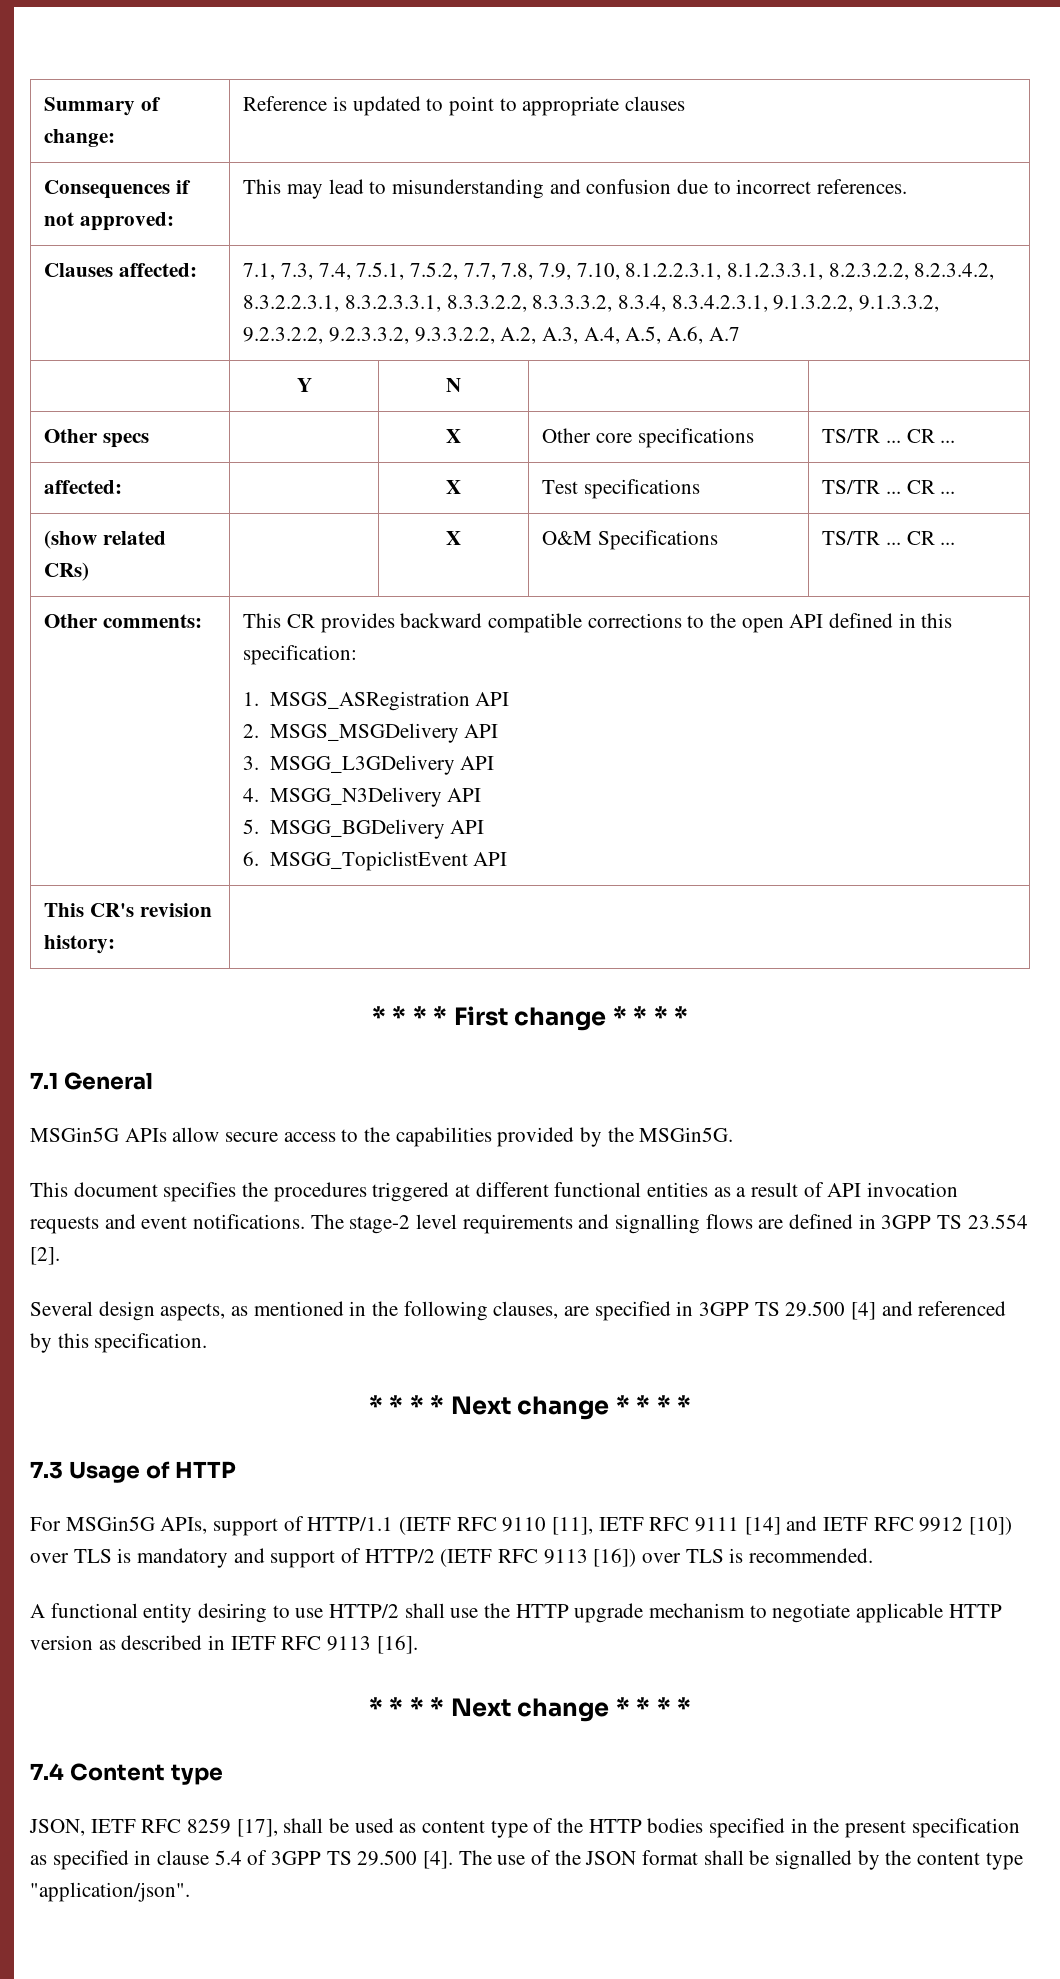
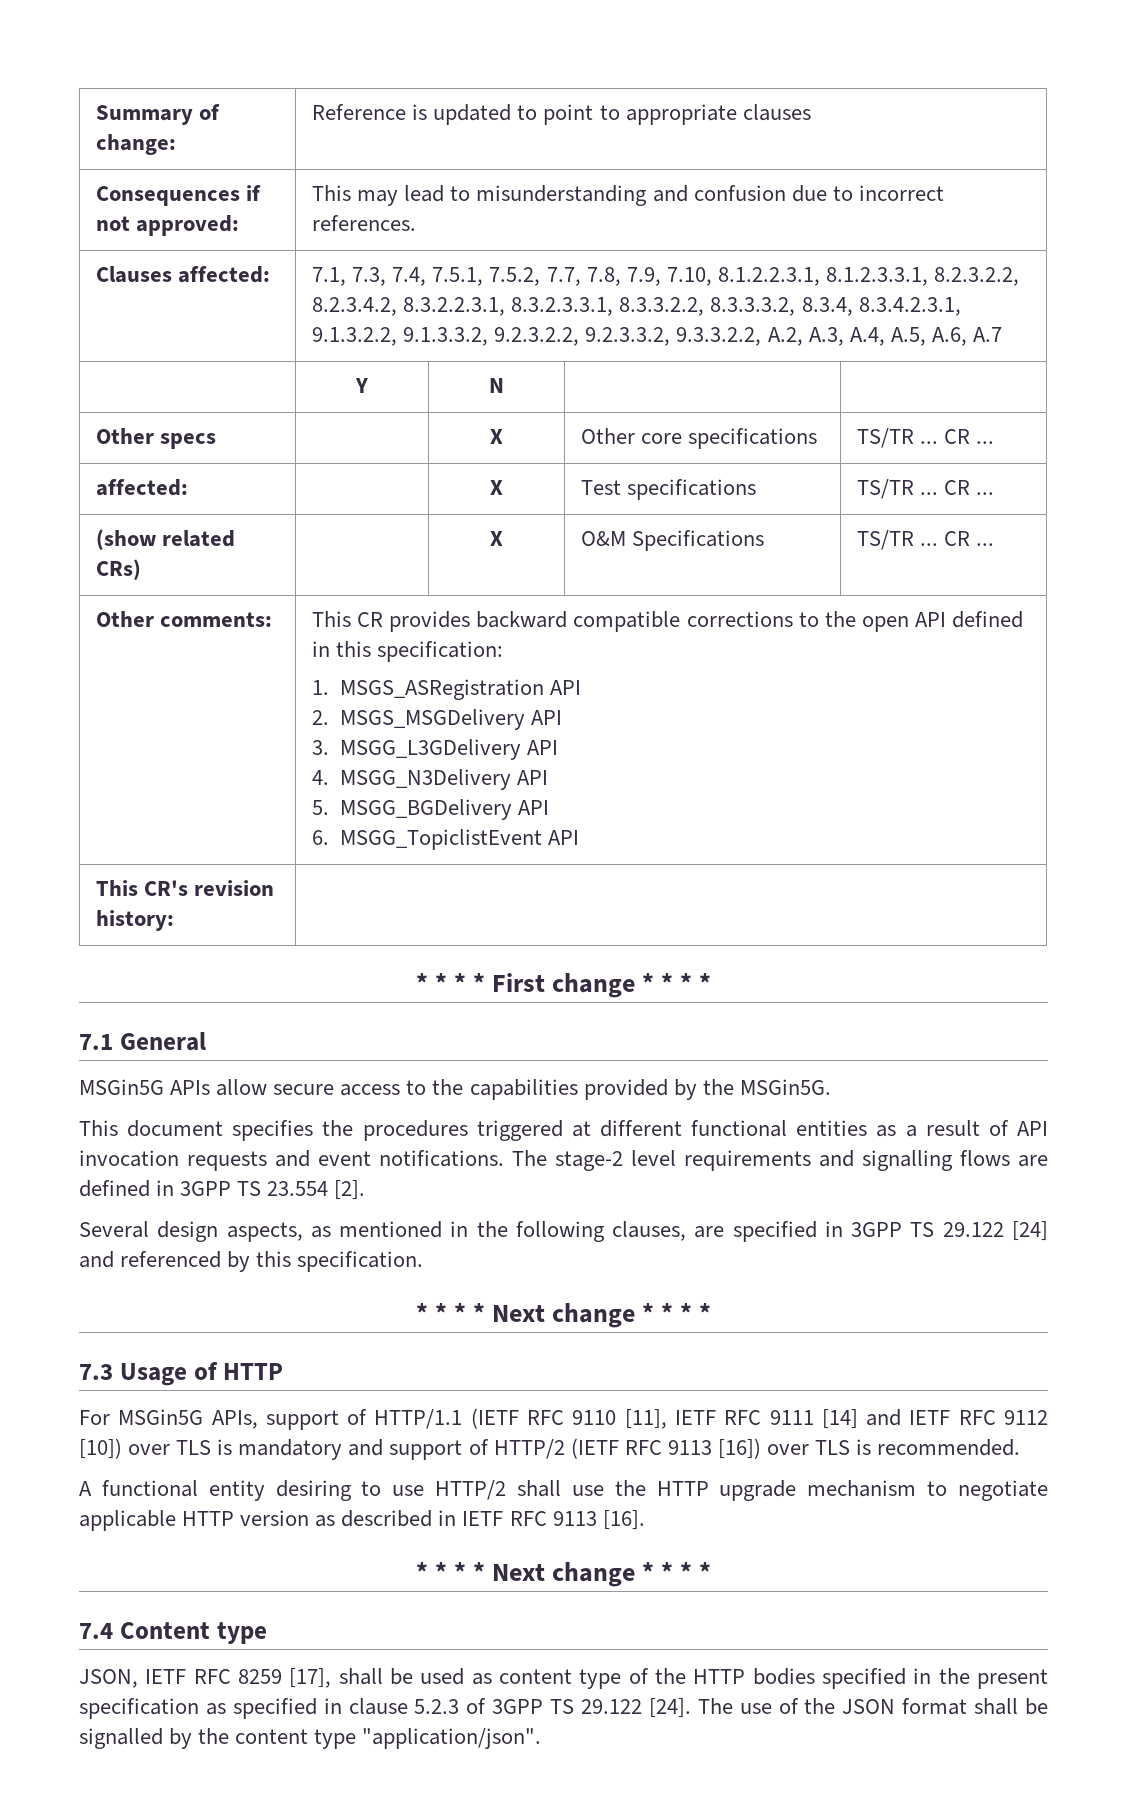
[785,1301,877,1320] 29.500 [4] -> [942,1221,1048,1241] 29.122 [24]
[919,1517,964,1532] 9912 -> [1003,1410,1048,1425] 9112
[214,1850,242,1865] 5.4 -> [414,1699,460,1714] 5.2.3
[357,1850,454,1869] 29.500 [4]. -> [581,1698,691,1718] 29.122 [24].

